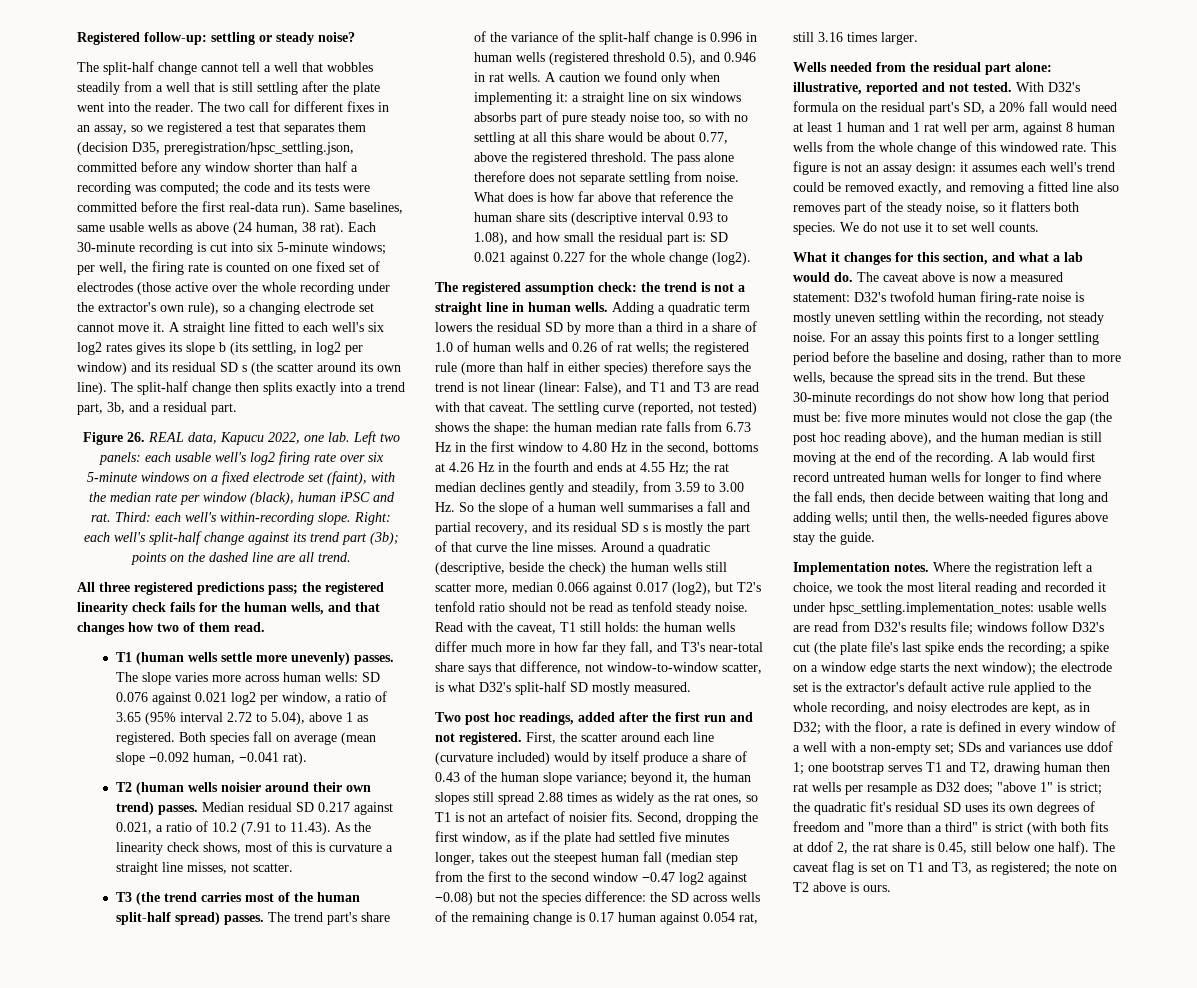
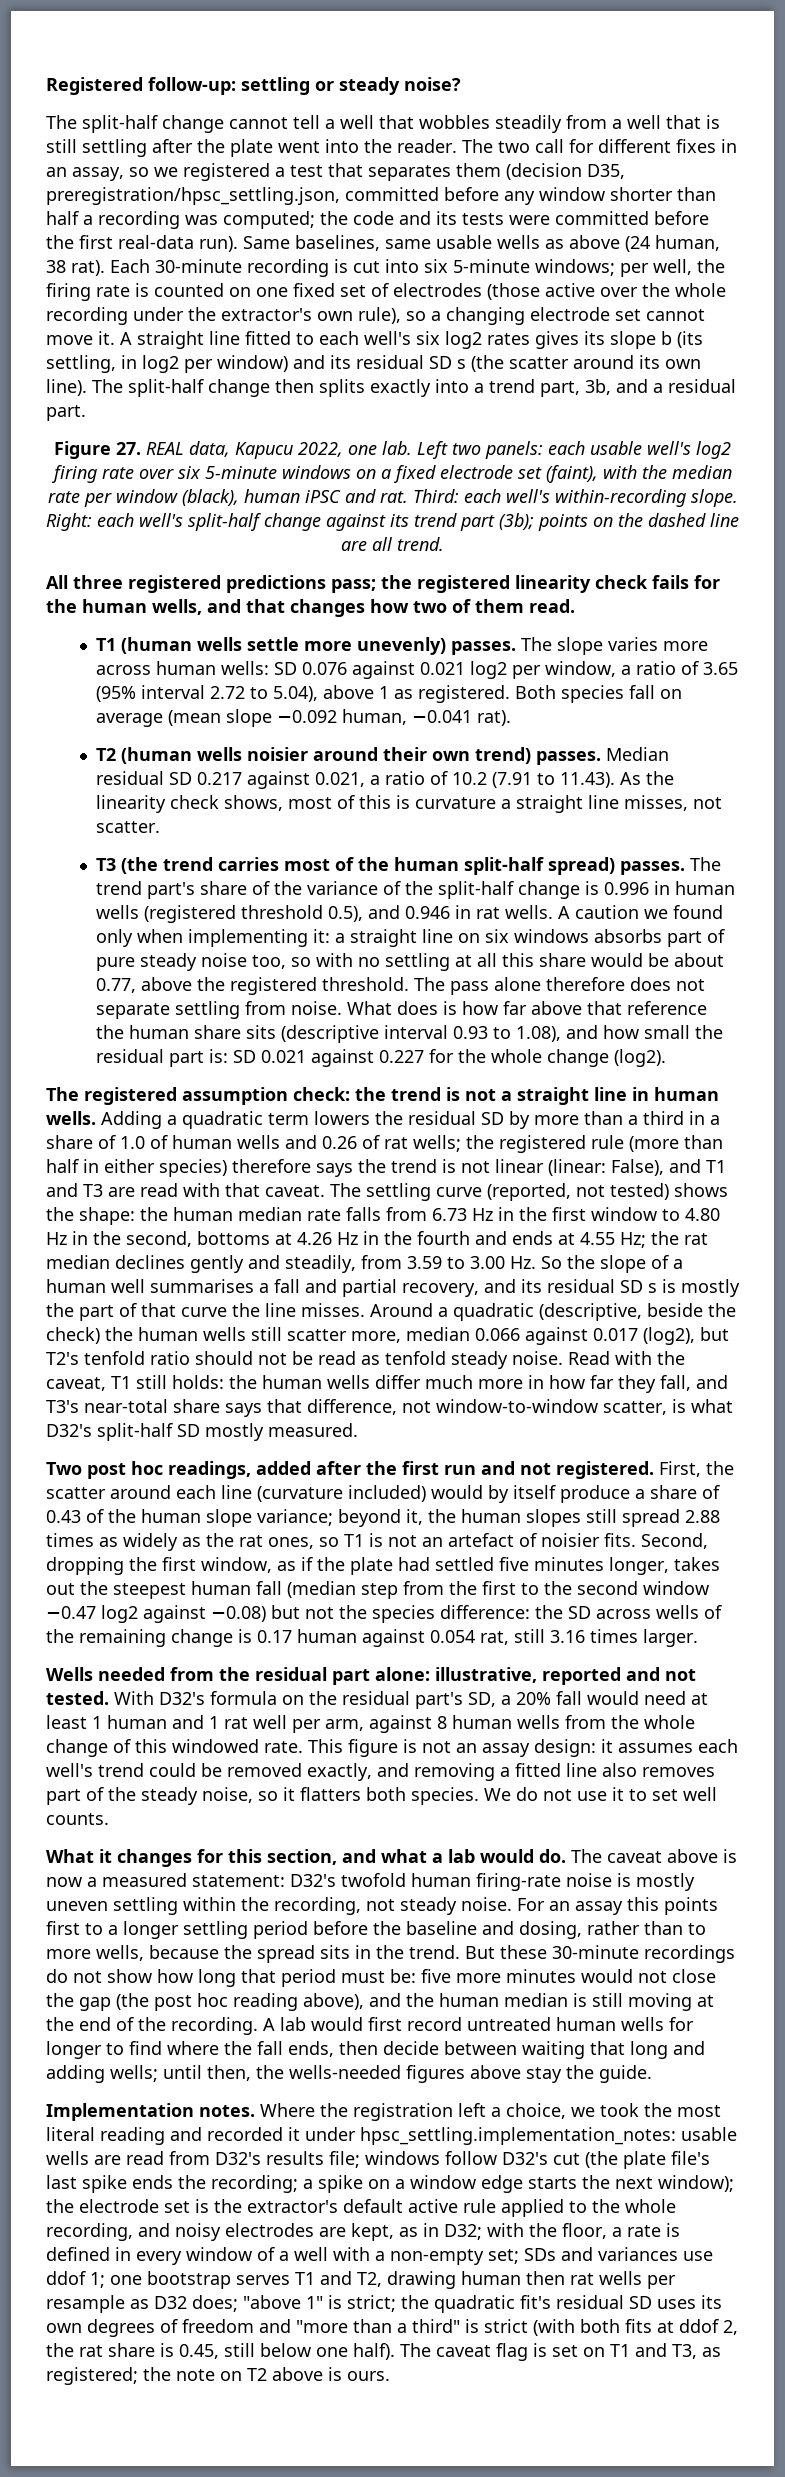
[126,432,145,442] 26. -> [116,442,141,455] 27.

